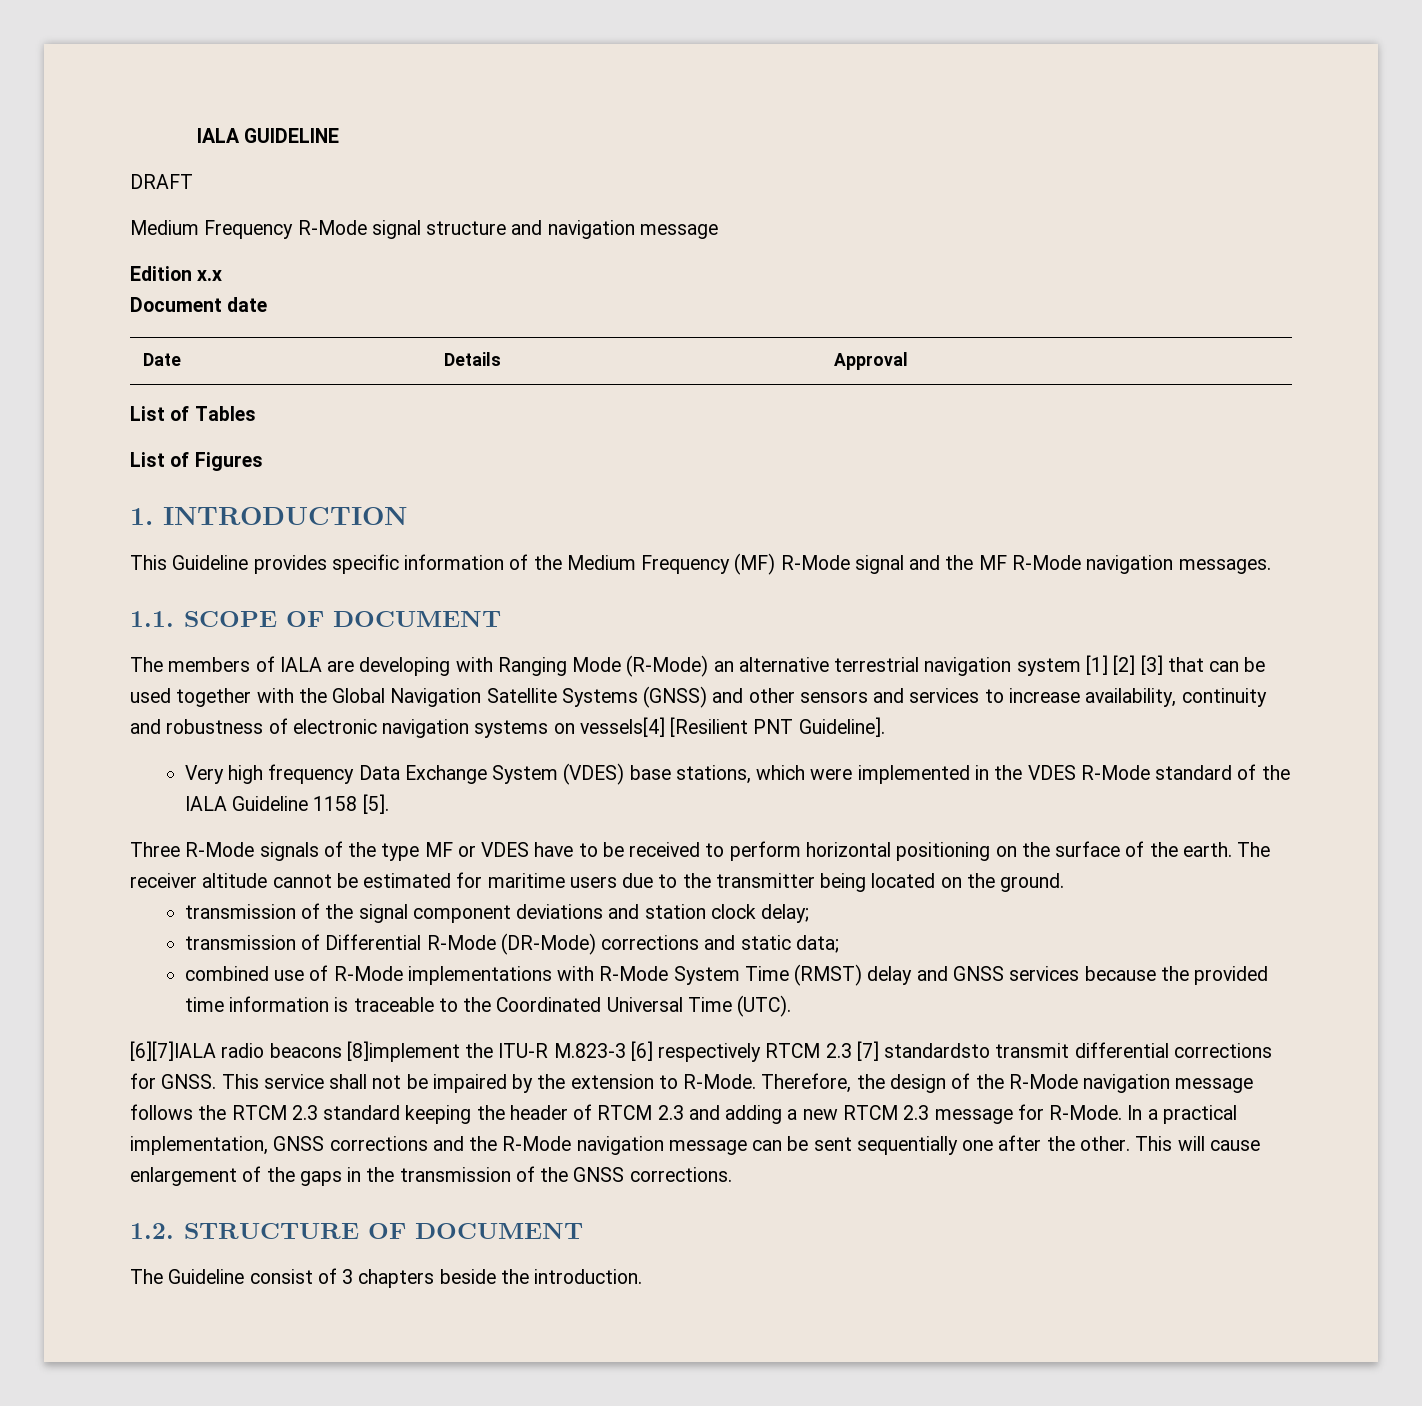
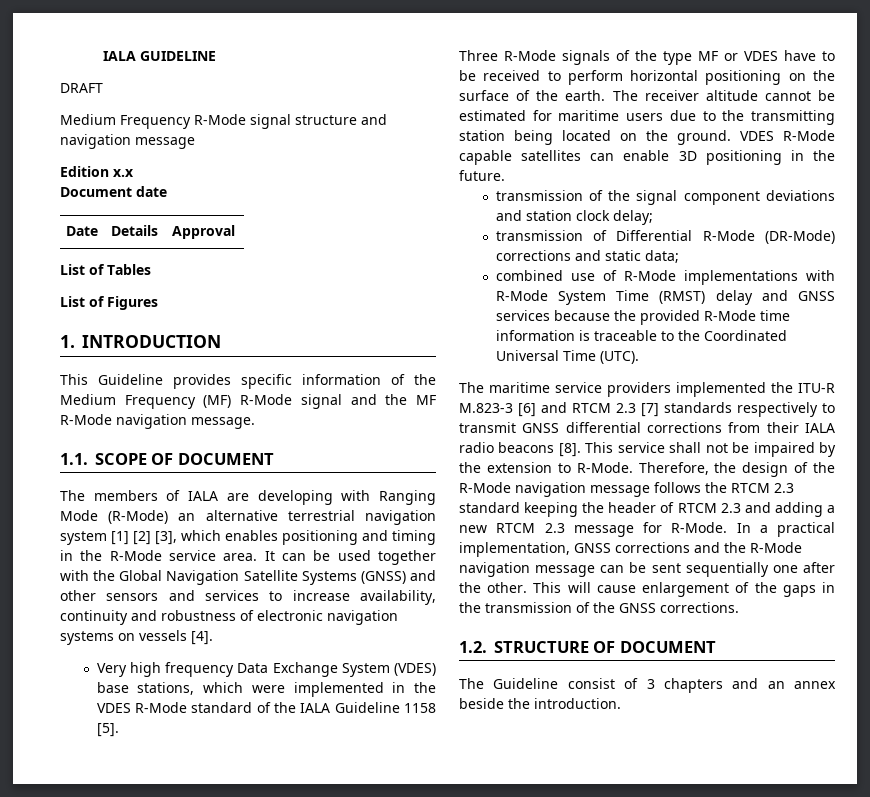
[1178,559,1271,574] messages. -> [191,417,255,429] message.
[1140,655,1204,675] [3] that -> [155,530,436,545] [60,550,275,561] [3], which enables positioning and timing in the R-Mode service area. It
[579,717,885,737] vessels[4] [Resilient PNT Guideline]. -> [139,630,213,645] vessels [4].
[715,873,815,888] transmitter -> [751,110,835,125] [459,130,505,141] transmitting station
(1065, 882) none -> [740,130,835,141] [459,150,835,165] [459,170,505,181] VDES R-Mode capable satellites can enable 3D positioning in the future.
(1269, 975) none -> [703,310,756,321] R-Mode
[130,1041,460,1062] [6][7]IALA radio beacons [8]implement -> [459,382,766,397] The maritime service providers implemented
[658,1043,762,1062] respectively -> [541,402,567,413] and
[884,1042,1272,1058] [130,1073,217,1089] standardsto transmit differential corrections for GNSS. -> [664,402,835,417] [459,422,835,433] [459,442,581,457] standards respectively to transmit GNSS differential corrections from their IALA radio beacons [8].
(435, 1278) none -> [732,678,836,689] and an annex

